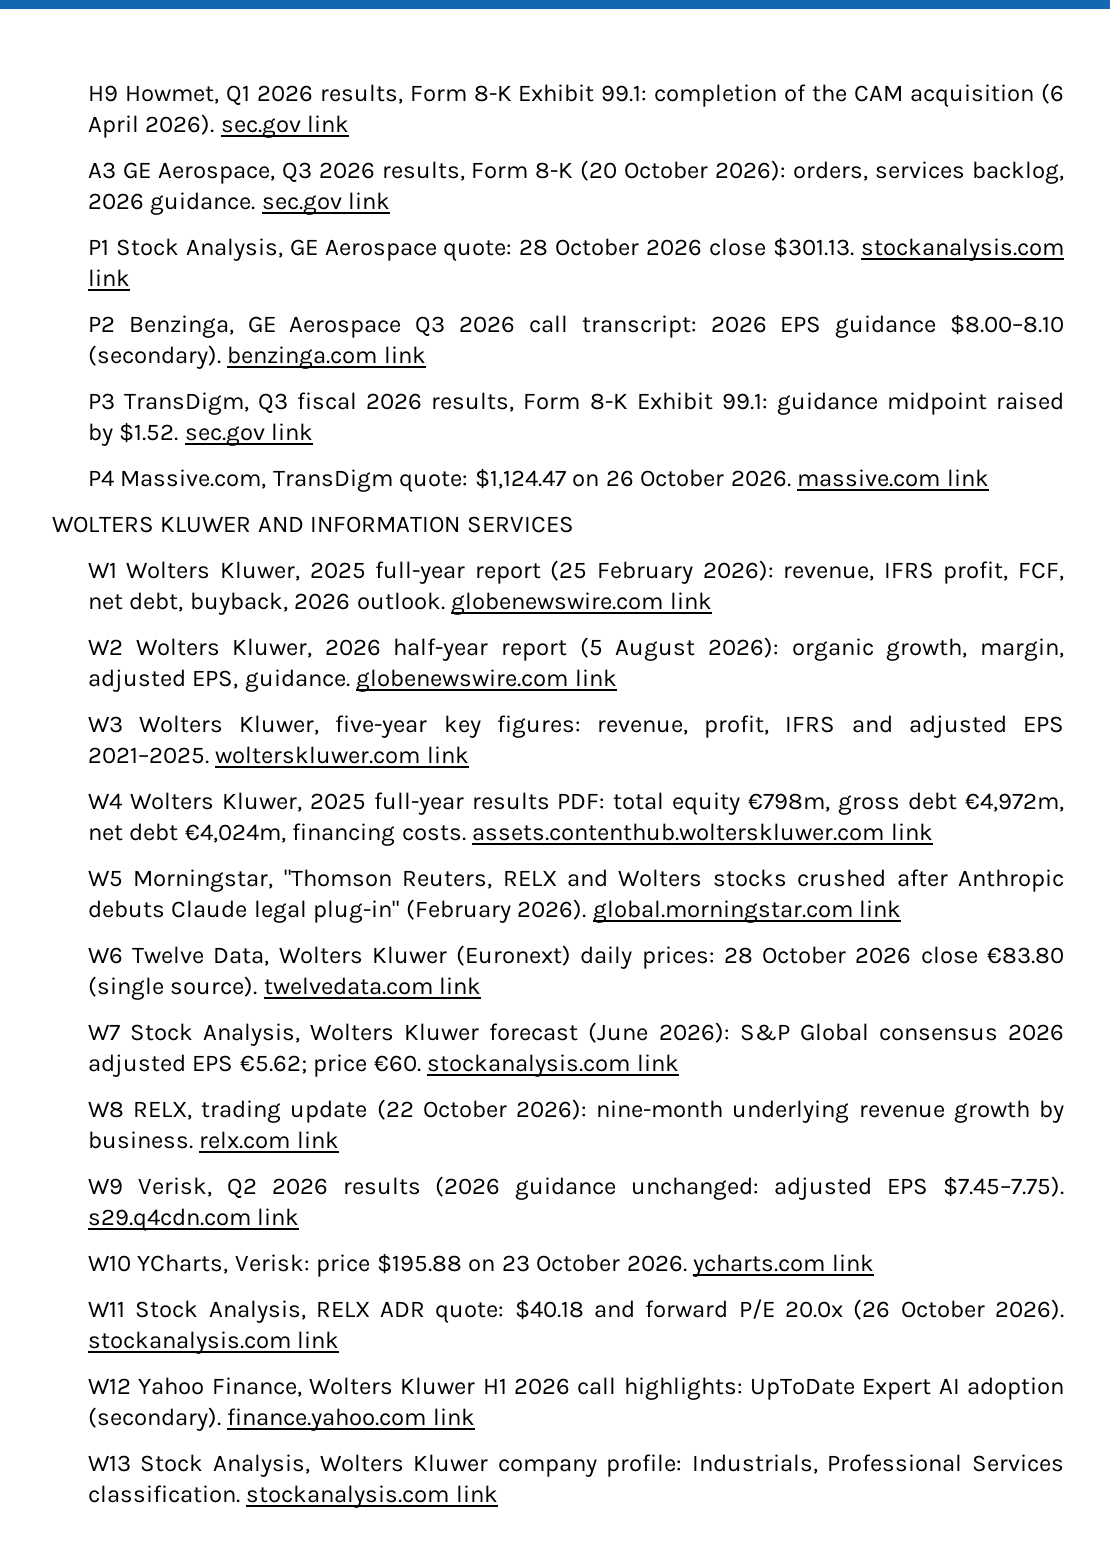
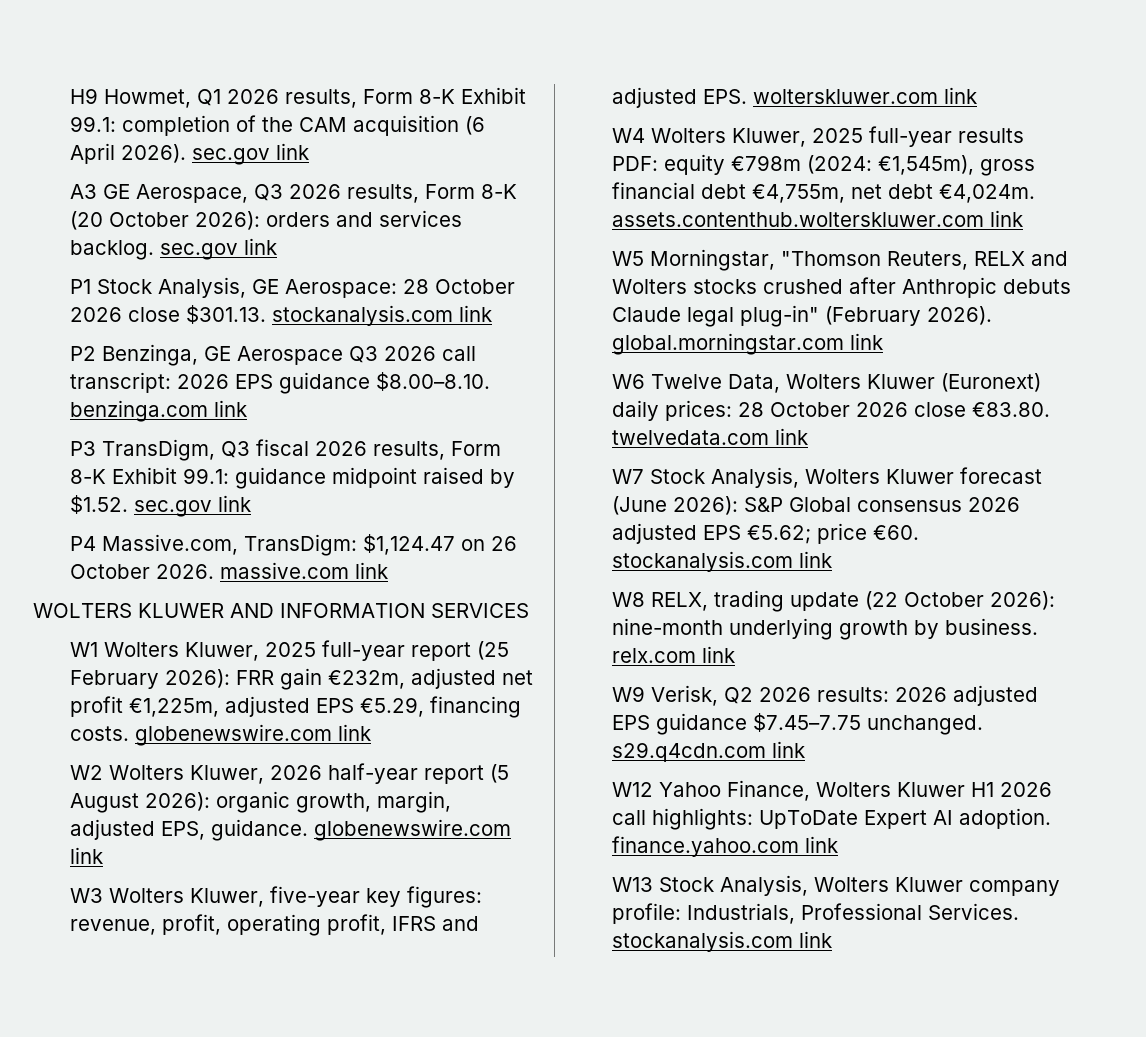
[793,161,1064,184] [87,192,256,215] orders, services backlog, 2026 guidance. -> [265,210,462,227] [69,240,154,260] orders and services backlog.
[324,239,513,261] Aerospace quote: -> [284,279,397,298] Aerospace:
[949,314,1064,335] [87,345,221,369] $8.00–8.10 (secondary). -> [375,372,490,391] $8.00–8.10.
[272,469,469,492] TransDigm quote: -> [243,534,357,556] TransDigm:
[783,561,1065,584] [87,592,445,615] revenue, IFRS profit, FCF, net debt, buyback, 2026 outlook. -> [235,668,533,690] [69,696,521,718] [69,726,129,741] FRR gain €232m, adjusted net profit €1,225m, adjusted EPS €5.29, financing costs.
(770, 726) none -> [226,914,386,936] operating profit,
[1022,716,1064,733] [87,747,209,764] EPS 2021–2025. -> [702,89,747,104] EPS.
[613,792,1065,815] [87,823,466,846] total equity €798m, gross debt €4,972m, net debt €4,024m, financing costs. -> [663,154,1035,176] [611,182,1035,203] equity €798m (2024: €1,545m), gross financial debt €4,755m, net debt €4,024m.
[986,947,1064,964] [87,976,258,1000] €83.80 (single source). -> [971,402,1050,417] €83.80.
[858,1105,945,1118] revenue -> (833, 629) none
[342,1176,1064,1200] [87,1208,300,1231] [87,1253,874,1277] [87,1299,1065,1323] [87,1331,291,1354] results (2026 guidance unchanged: adjusted EPS $7.45–7.75). s29.q4cdn.com link // W10 YCharts, Verisk: price $195.88 on 23 October 2026. ycharts.com link // W11 Stock Analysis, RELX ADR quote: $40.18 and forward P/E 20.0x (26 October 2026). stockanalysis.com -> [816,685,1038,706] [611,713,983,735] [611,742,766,762] results: 2026 adjusted EPS guidance $7.45–7.75 unchanged. s29.q4cdn.com
[967,1377,1065,1400] [87,1407,221,1431] adoption (secondary). -> [958,808,1051,829] adoption.
[972,1454,1064,1472] [87,1485,240,1503] Services classification. -> [927,903,1019,920] Services.

